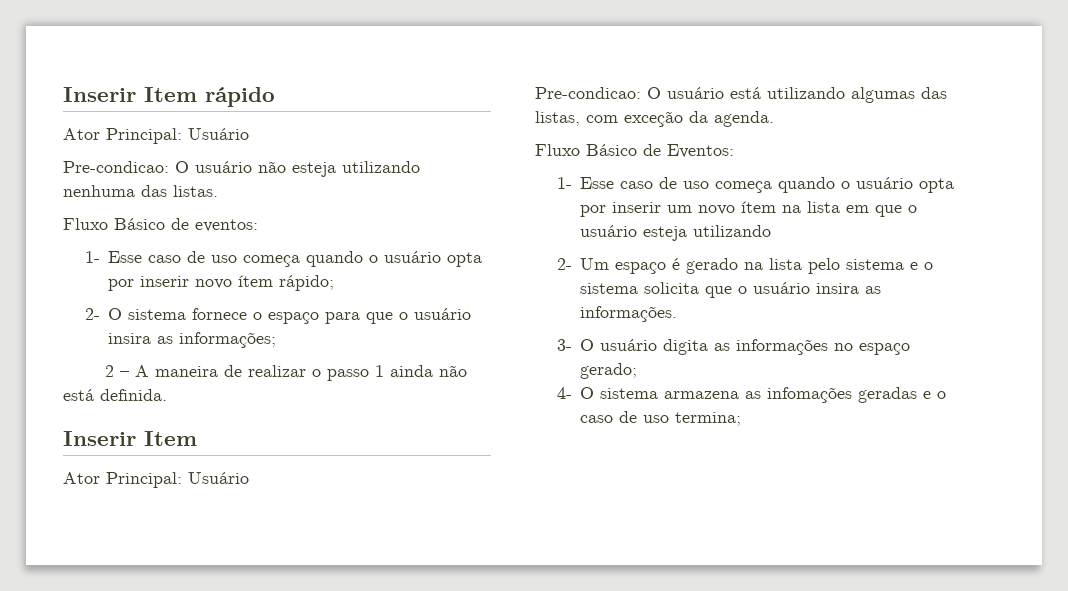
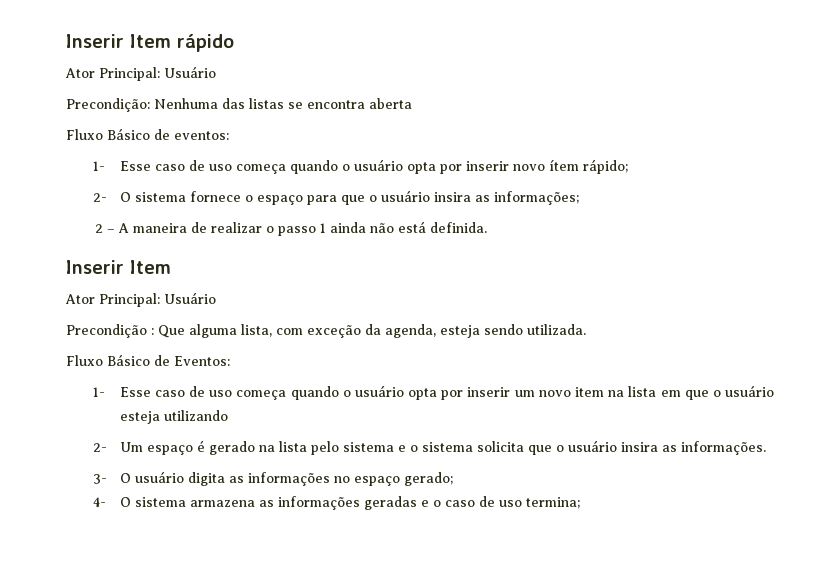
[63,161,420,177] [63,185,218,197] Pre-condicao: O usuário não esteja utilizando nenhuma das listas. -> [66,98,412,112] Precondição: Nenhuma das listas se encontra aberta
[535,87,947,103] [535,111,774,127] Pre-condicao: O usuário está utilizando algumas das listas, com exceção da agenda. -> [66,324,586,338] Precondição : Que alguma lista, com exceção da agenda, esteja sendo utilizada.
[741,201,777,213] ítem -> [574,387,604,397] item
[767,387,853,403] infomações -> [277,496,360,510] informações

